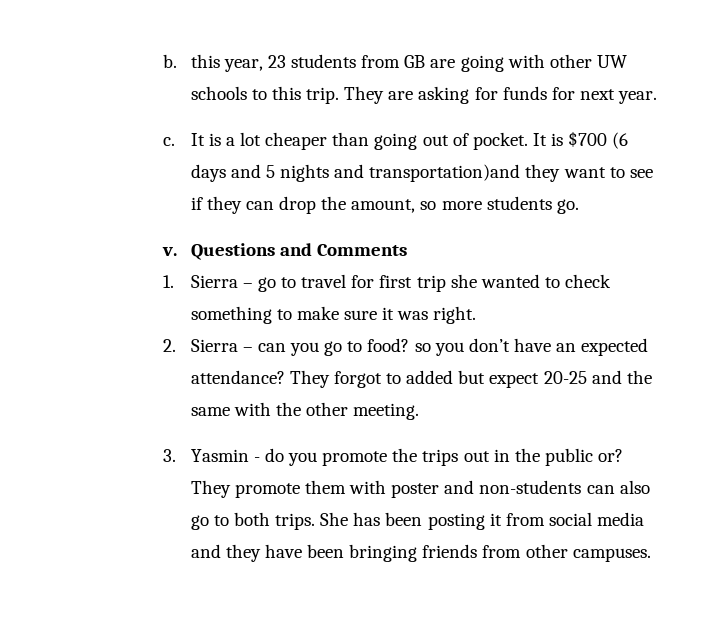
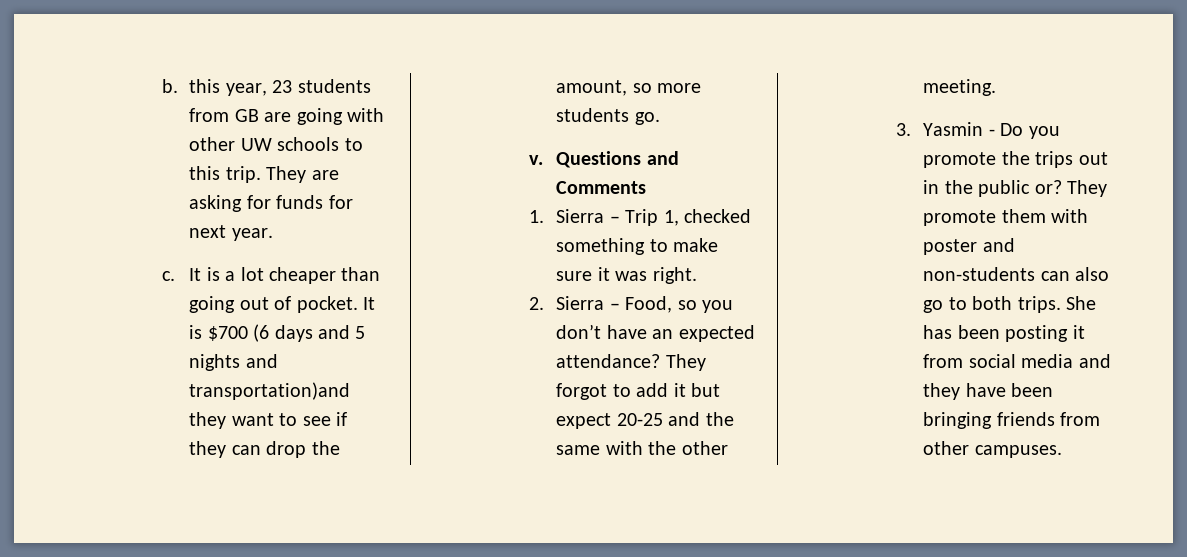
[257,274,612,292] go to travel for first trip she wanted to check -> [625,209,752,226] Trip 1, checked
[257,338,410,356] can you go to food? -> [625,296,673,313] Food,
[406,370,454,384] added -> [636,383,686,397] add it
[264,448,284,462] do -> [1000,123,1024,136] Do

